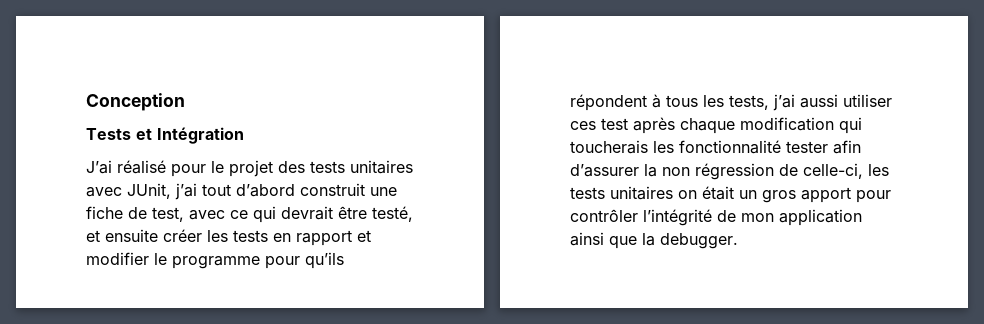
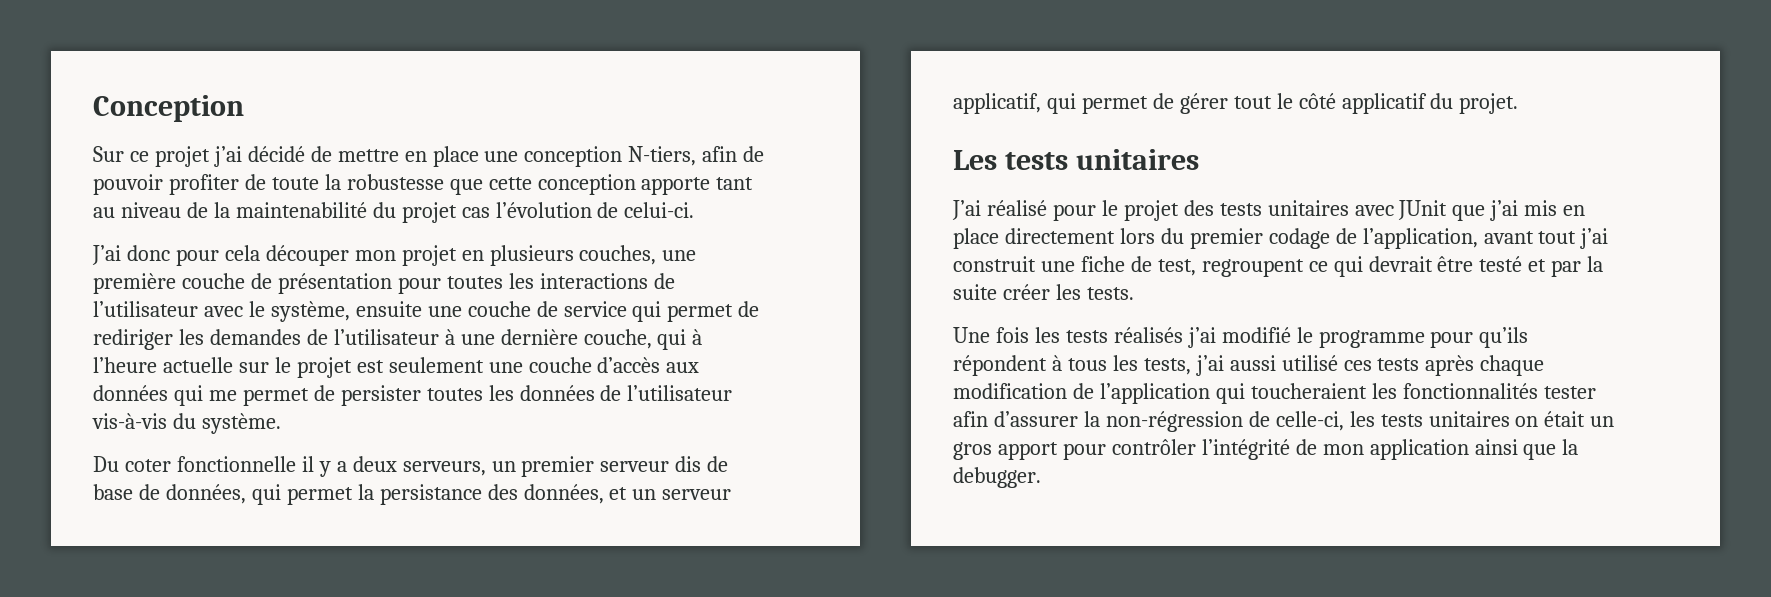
[86,127,244,144] Tests et Intégration -> [93,146,765,167] [93,174,754,195] [93,202,695,223] [92,245,697,266] [93,273,675,294] [93,301,760,322] [93,329,703,350] [93,357,700,378] [93,385,733,406] [92,413,281,434] [93,456,729,477] [93,484,732,505] [953,93,1519,114] [953,149,1199,170] Sur ce projet j’ai décidé de mettre en place une conception N-tiers, afin de pouvoir profiter de toute la robustesse que cette conception apporte tant au niveau de la maintenabilité du projet cas l’évolution de celui-ci. // J’ai donc pour cela découper mon projet en plusieurs couches, une première couche de présentation pour toutes les interactions de l’utilisateur avec le système, ensuite une couche de service qui permet de rediriger les demandes de l’utilisateur à une dernière couche, qui à l’heure actuelle sur le projet est seulement une couche d’accès aux données qui me permet de persister toutes les données de l’utilisateur vis-à-vis du système. // Du coter fonctionnelle il y a deux serveurs, un premier serveur dis de base de données, qui permet la persistance des données, et un serveur applicatif, qui permet de gérer tout le côté applicatif du projet. // Les tests unitaires
[127,183,295,200] JUnit, j’ai tout d’abord -> [1398,200,1586,221] [953,228,1609,249] JUnit que j’ai mis en place directement lors du premier codage de l’application, avant tout j’ai
[189,210,225,220] avec -> [1201,259,1304,277] regroupent
[372,206,413,222] [86,229,371,246] [86,252,149,265] testé, et ensuite créer les tests en rapport et modifier -> [1479,256,1604,277] [953,284,1134,300] [953,327,1291,348] testé et par la suite créer les tests. // Une fois les tests réalisés j’ai modifié
[843,94,892,107] [570,117,862,134] [570,140,781,154] utiliser ces test après chaque modification qui toucherais les fonctionnalité -> [1281,355,1545,376] [953,383,1538,404] utilisé ces tests après chaque modification de l’application qui toucheraient les fonctionnalités
[662,163,774,180] non régression -> [1105,411,1243,432] non-régression

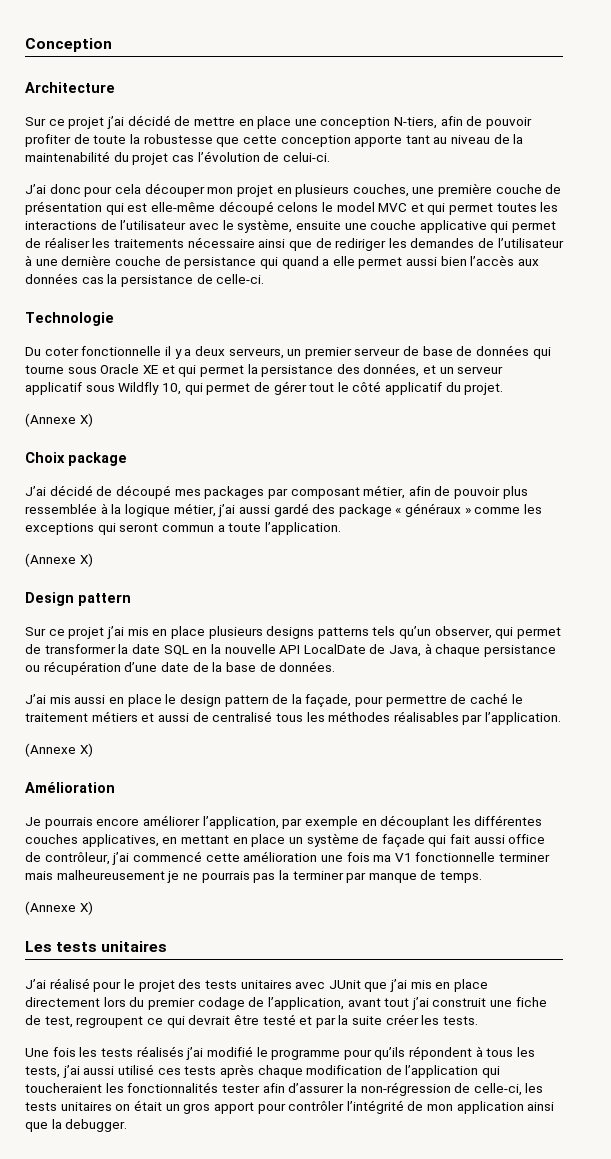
(244, 108) none -> [25,82,115,93] // Architecture
[397,277,441,294] pour -> [105,201,494,215] qui est elle-même découpé celons le model MVC et qui permet
[536,301,760,322] de service qui permet de -> [419,220,557,233] [25,237,332,251] applicative qui permet de réaliser les traitements nécessaire ainsi que de
[583,329,703,350] [93,357,700,378] [93,385,733,406] [92,413,281,434] couche, qui à l’heure actuelle sur le projet est seulement une couche d’accès aux données qui me permet de persister toutes les données de l’utilisateur vis-à-vis du système. -> [114,255,540,269] [25,273,265,287] [25,312,114,326] couche de persistance qui quand a elle permet aussi bien l’accès aux données cas la persistance de celle-ci. // Technologie
[675,456,702,472] dis -> (401, 352) none
[165,484,246,504] données, -> [476,345,551,359] [25,364,175,374] données qui tourne sous Oracle XE et
[953,93,1041,114] applicatif, -> [25,382,181,395] applicatif sous Wildfly 10,
(1519, 103) none -> [25,413,93,427] [25,452,127,466] [25,485,528,499] [25,503,543,517] [25,522,341,535] [25,553,93,567] [25,592,131,606] [25,626,562,639] [25,643,557,657] [25,661,336,675] [25,693,523,707] [25,711,562,725] [25,743,93,757] [25,782,115,793] [25,815,543,829] [25,833,546,847] [25,851,551,865] [25,870,483,883] [25,901,93,915] // (Annexe X) // Choix package // J’ai décidé de découpé mes packages par composant métier, afin de pouvoir plus ressemblée à la logique métier, j’ai aussi gardé des package « généraux » comme les exceptions qui seront commun a toute l’application. // (Annexe X) // Design pattern // Sur ce projet j’ai mis en place plusieurs designs patterns tels qu’un observer, qui permet de transformer la date SQL en la nouvelle API LocalDate de Java, à chaque persistance ou récupération d’une date de la base de données. // J’ai mis aussi en place le design pattern de la façade, pour permettre de caché le traitement métiers et aussi de centralisé tous les méthodes réalisables par l’application. // (Annexe X) // Amélioration // Je pourrais encore améliorer l’application, par exemple en découplant les différentes couches applicatives, en mettant en place un système de façade qui fait aussi office de contrôleur, j’ai commencé cette amélioration une fois ma V1 fonctionnelle terminer mais malheureusement je ne pourrais pas la terminer par manque de temps. // (Annexe X)

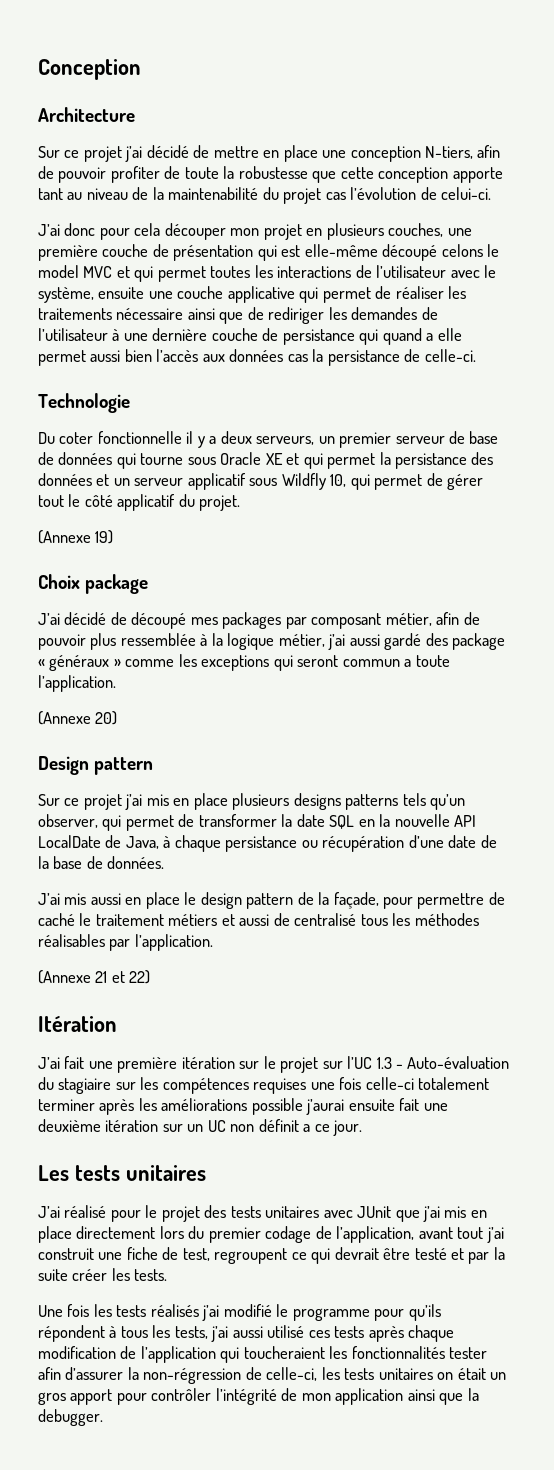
[363,363,420,377] données, -> [38,473,92,486] données
[79,413,93,427] X) -> [95,530,114,544] 19)
[79,553,93,567] X) -> [95,711,118,725] 20)
[79,743,93,757] [25,782,115,793] [25,815,543,829] [25,833,546,847] [25,851,551,865] [25,870,483,883] [25,901,93,915] X) // Amélioration // Je pourrais encore améliorer l’application, par exemple en découplant les différentes couches applicatives, en mettant en place un système de façade qui fait aussi office de contrôleur, j’ai commencé cette amélioration une fois ma V1 fonctionnelle terminer mais malheureusement je ne pourrais pas la terminer par manque de temps. // (Annexe X) -> [95,970,151,984] [38,1016,117,1032] [38,1056,510,1073] [38,1077,490,1094] [38,1098,448,1115] [38,1119,363,1136] 21 et 22) // Itération // J’ai fait une première itération sur le projet sur l’UC 1.3 - Auto-évaluation du stagiaire sur les compétences requises une fois celle-ci totalement terminer après les améliorations possible j’aurai ensuite fait une deuxième itération sur un UC non définit a ce jour.

